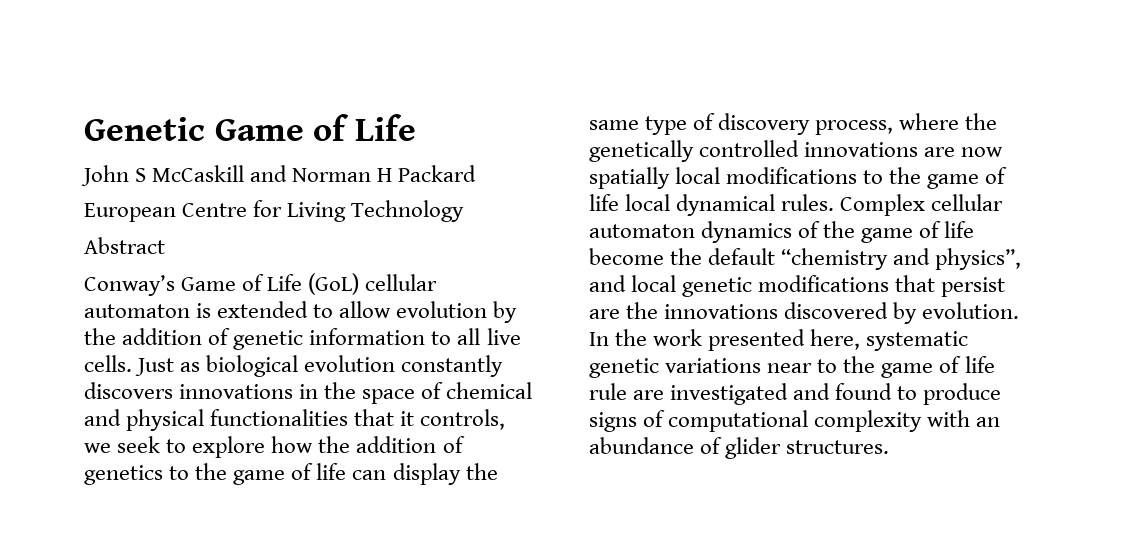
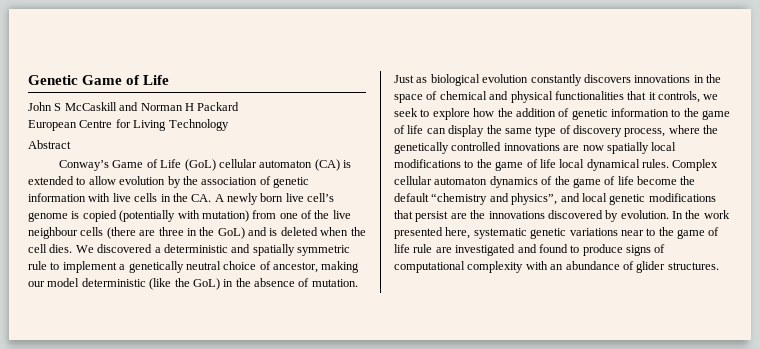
(190, 311) none -> [314,159,340,171] (CA)
[122,328,521,350] [84,355,132,372] addition of genetic information to all live cells. -> [201,176,309,188] [28,193,335,205] [28,210,351,222] [28,227,366,239] [28,244,350,256] [28,261,360,273] [28,278,358,290] association of genetic information with live cells in the CA. A newly born live cell’s genome is copied (potentially with mutation) from one of the live neighbour cells (there are three in the GoL) and is deleted when the cell dies. We discovered a deterministic and spatially symmetric rule to implement a genetically neutral choice of ancestor, making our model deterministic (like the GoL) in the absence of mutation.
[84,465,163,485] genetics -> [571,108,669,120] genetic information

